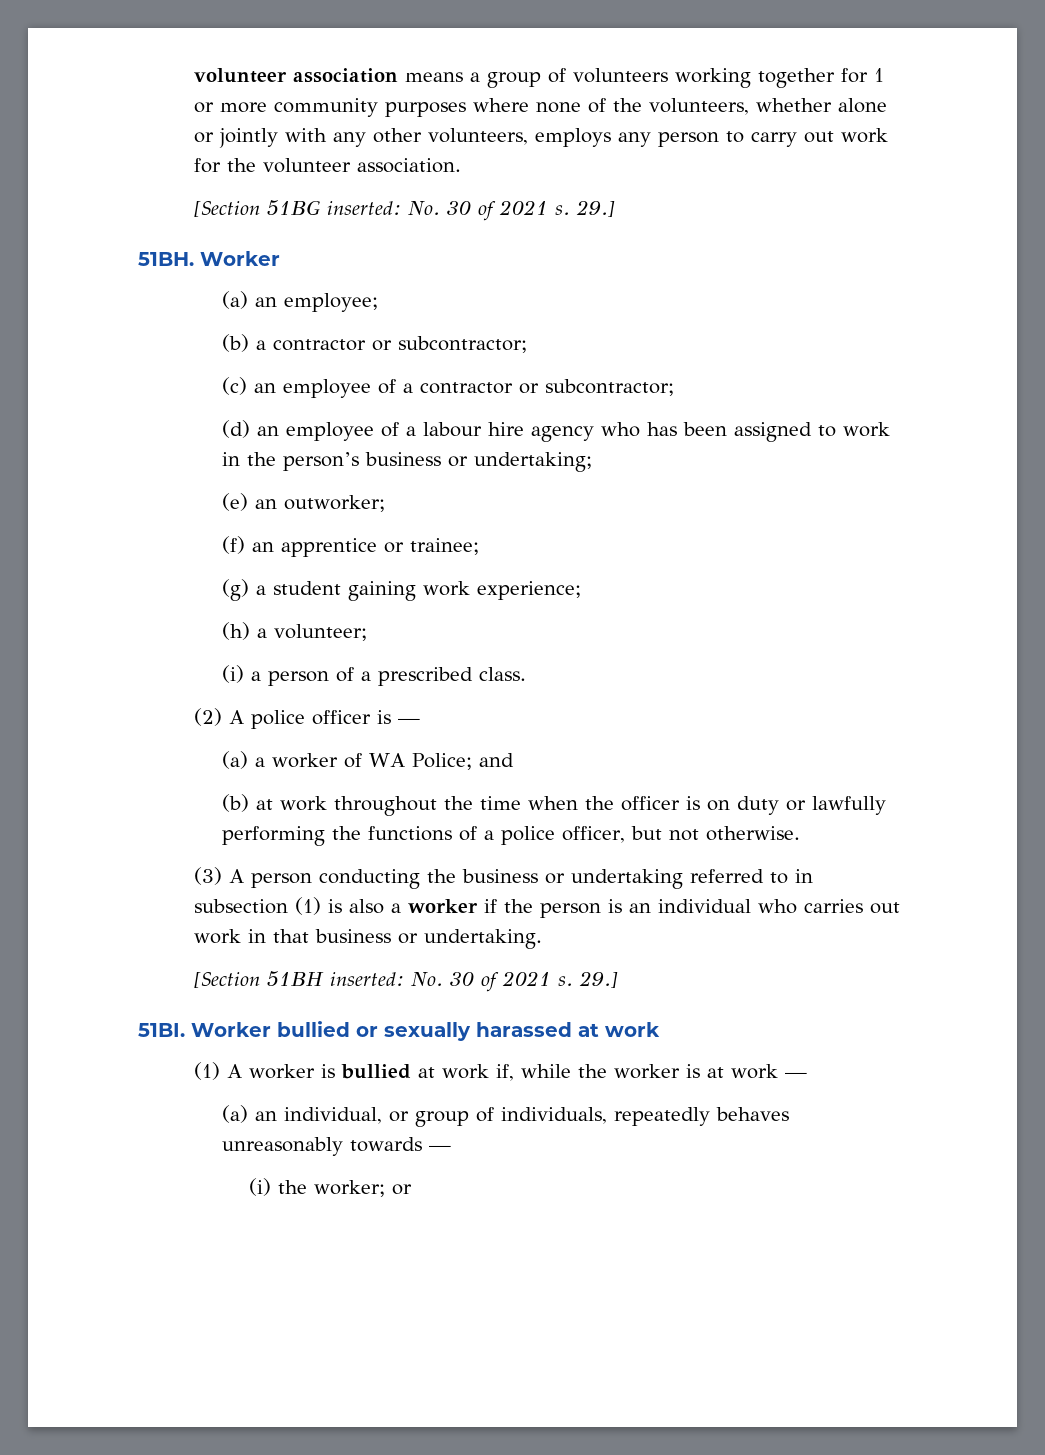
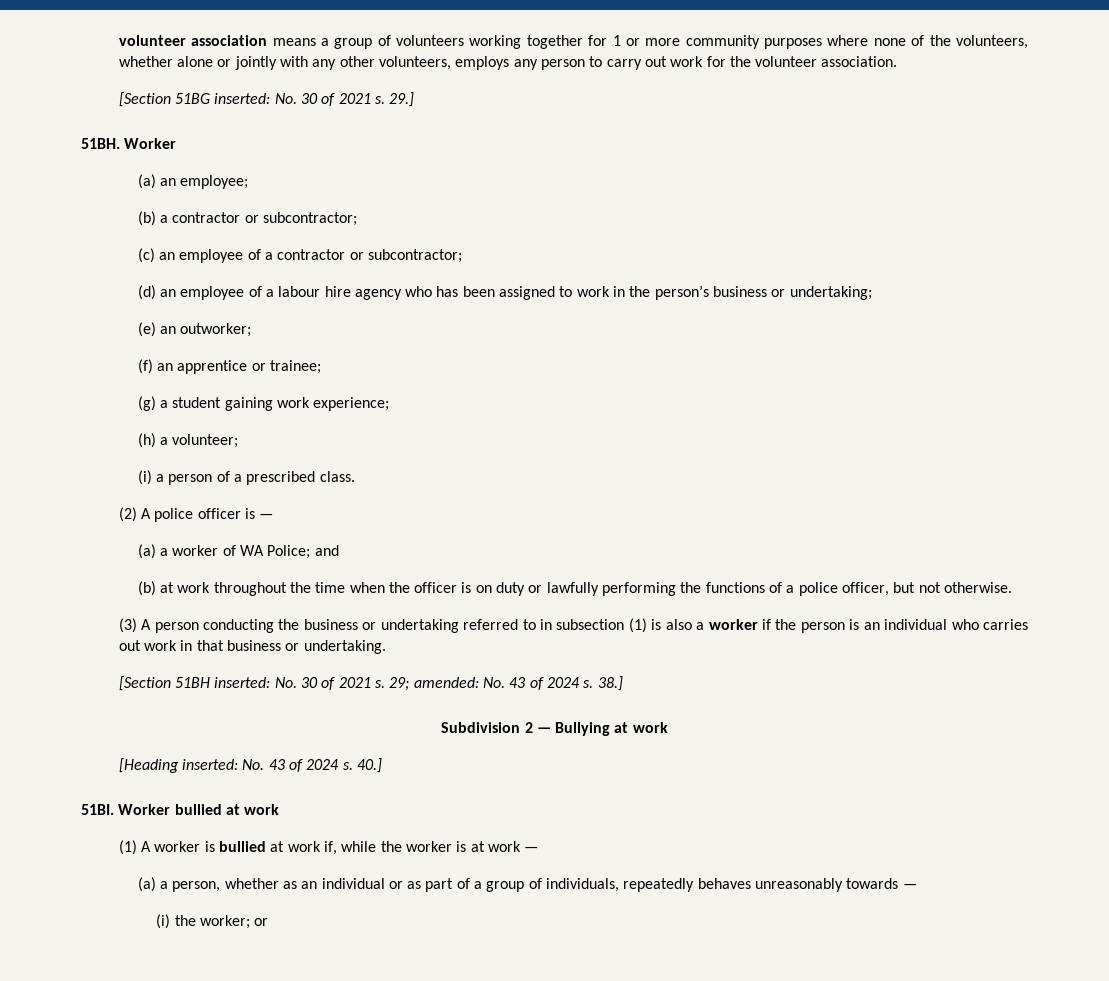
[578,971,618,988] 29.] -> [389,676,623,691] [441,722,668,736] [118,758,382,773] 29; amended: No. 43 of 2024 s. 38.] // Subdivision 2 — Bullying at work // [Heading inserted: No. 43 of 2024 s. 40.]
[356,1022,572,1041] or sexually harassed -> (222, 809) none
[254,1107,409,1124] an individual, or -> [159,878,483,892] a person, whether as an individual or as part of a

